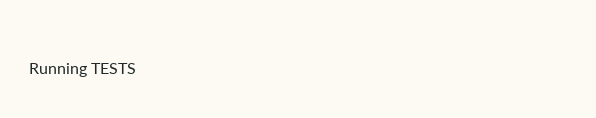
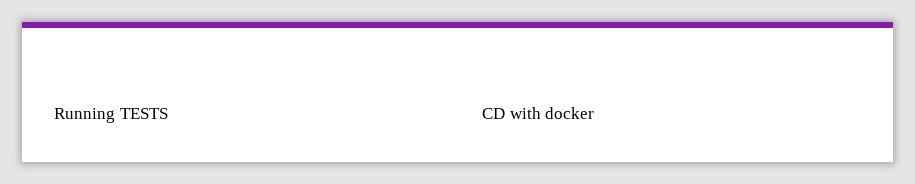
(137, 68) none -> [482,107,595,119] // CD with docker

